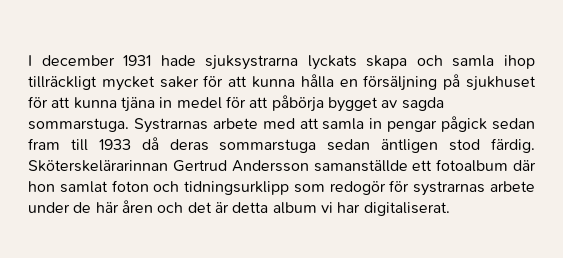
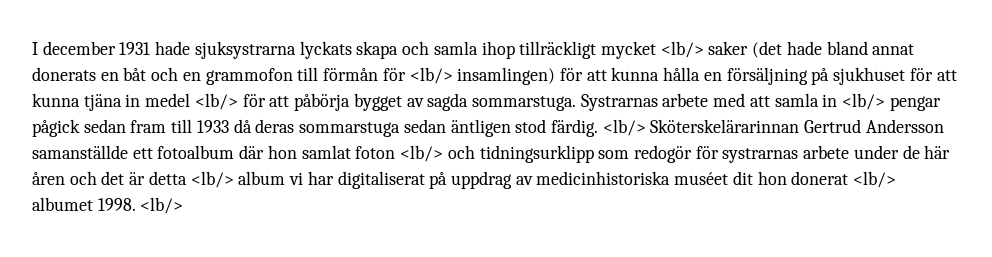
[159,76,199,88] saker -> [660,41,915,58] [32,67,556,85] <lb/> saker (det hade bland annat donerats en båt och en grammofon till förmån för <lb/> insamlingen)
(222, 103) none -> [194,93,238,110] <lb/>
(383, 123) none -> [842,93,886,110] <lb/>
(536, 145) none -> [602,119,646,136] <lb/>
(149, 186) none -> [400,145,444,162] <lb/>
(269, 207) none -> [190,171,234,188] <lb/>
[363,202,450,216] digitaliserat. -> [337,171,897,189] [32,197,184,214] digitaliserat på uppdrag av medicinhistoriska muséet dit hon donerat <lb/> albumet 1998. <lb/>

